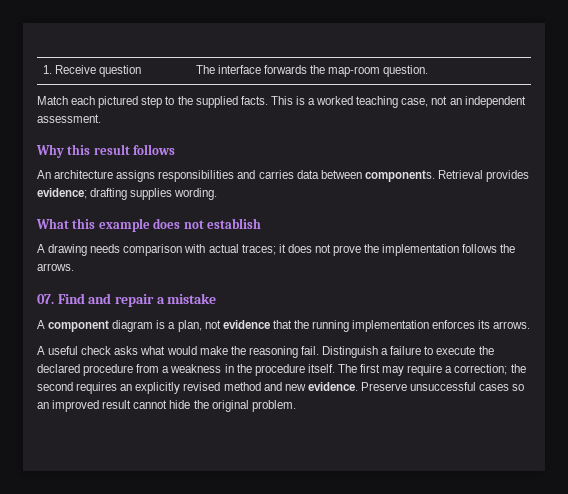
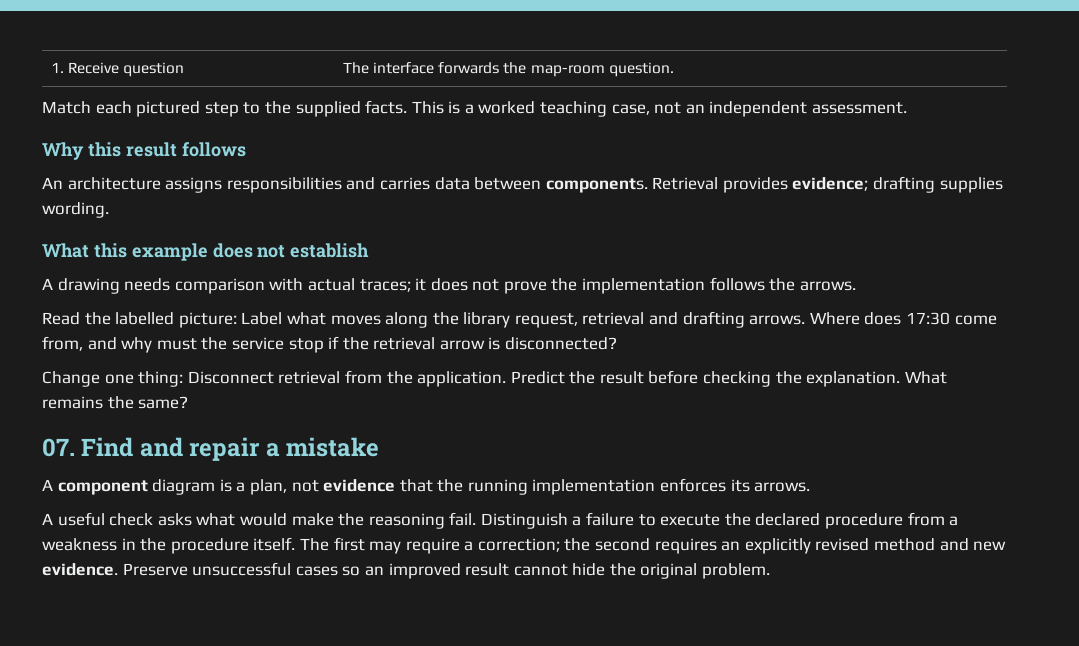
(74, 267) none -> [42,311,997,328] [42,336,618,353] [42,370,947,387] [42,396,189,409] // Read the labelled picture: Label what moves along the library request, retrieval and drafting arrows. Where does 17:30 come from, and why must the service stop if the retrieval arrow is disconnected? // Change one thing: Disconnect retrieval from the application. Predict the result before checking the explanation. What remains the same?

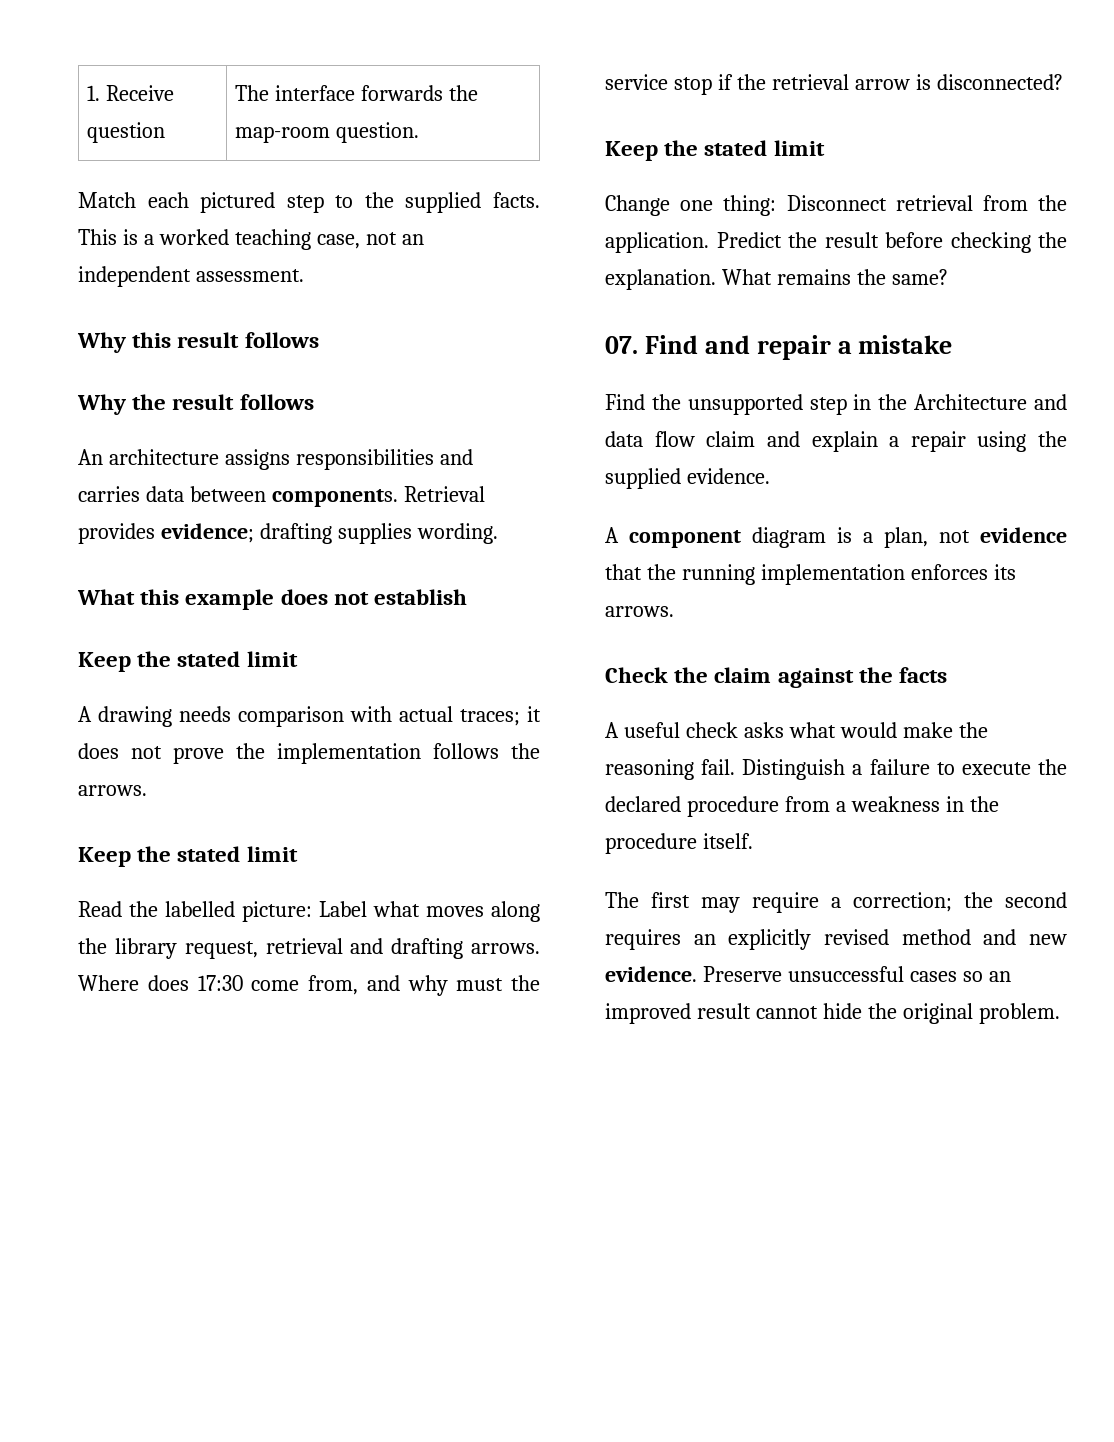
(246, 149) none -> [77,394,314,415] // Why the result follows
(370, 250) none -> [78,651,298,672] // Keep the stated limit
(856, 286) none -> [78,846,298,867] // Keep the stated limit
(618, 343) none -> [605,140,825,161] // Keep the stated limit
(380, 447) none -> [605,394,1067,415] [605,431,1067,452] [605,468,770,489] // Find the unsupported step in the Architecture and data flow claim and explain a repair using the supplied evidence.
(811, 487) none -> [605,667,948,688] // Check the claim against the facts
(296, 544) none -> (753, 841) //

